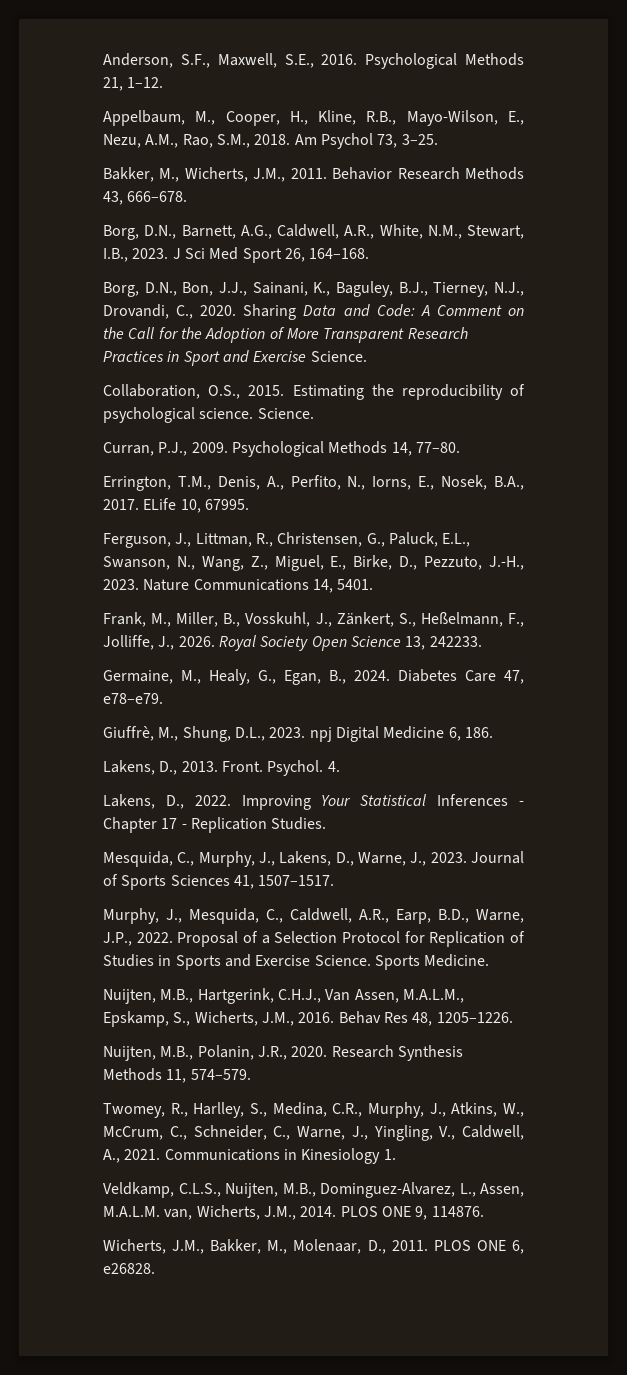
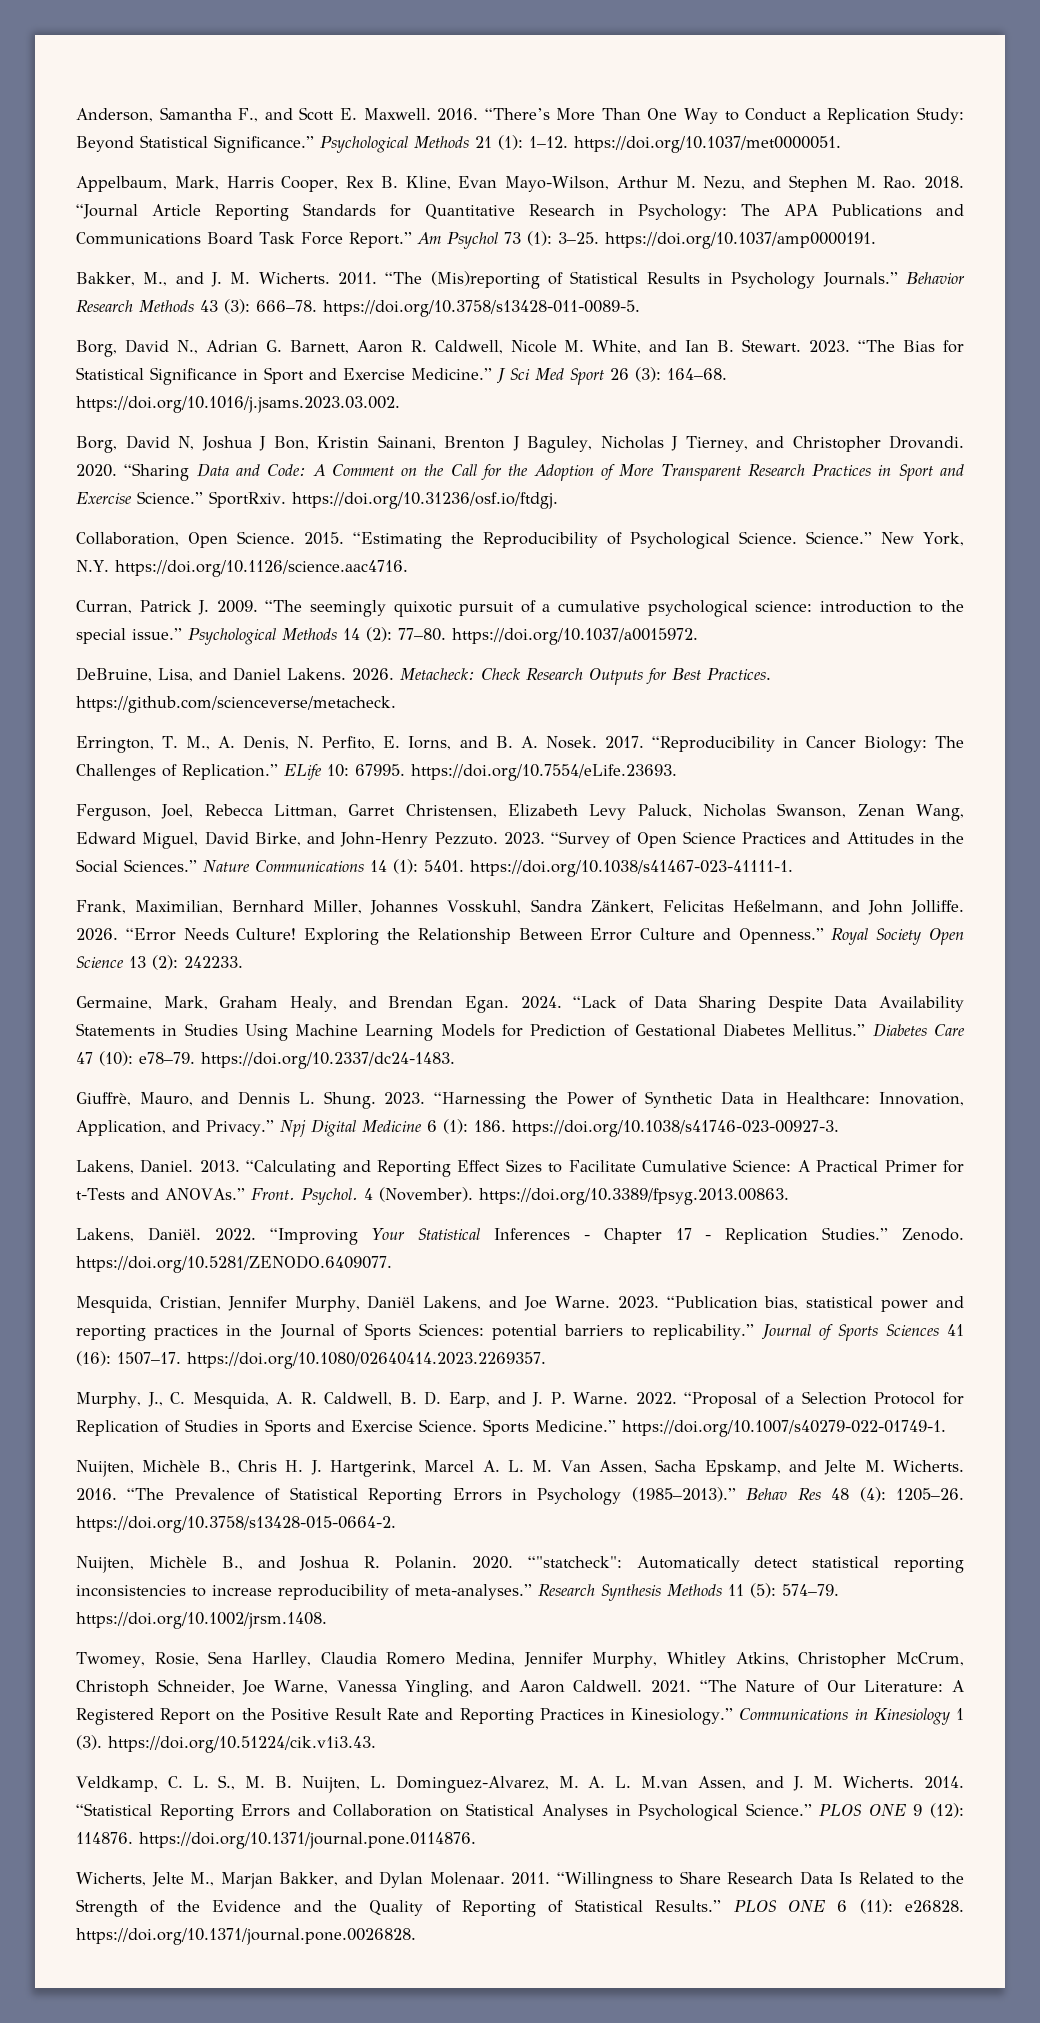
[180,53,524,69] [103,77,123,91] S.F., Maxwell, S.E., 2016. Psychological Methods 21, -> [159,107,964,124] [76,135,523,153] Samantha F., and Scott E. Maxwell. 2016. “There’s More Than One Way to Conduct a Replication Study: Beyond Statistical Significance.” Psychological Methods 21 (1):
(164, 82) none -> [573,136,841,153] https://doi.org/10.1037/met0000051.
[195,110,524,126] [103,133,398,149] M., Cooper, H., Kline, R.B., Mayo-Wilson, E., Nezu, A.M., Rao, S.M., 2018. Am Psychol 73, -> [174,175,964,192] [76,203,965,221] [76,231,552,249] Mark, Harris Cooper, Rex B. Kline, Evan Mayo-Wilson, Arthur M. Nezu, and Stephen M. Rao. 2018. “Journal Article Reporting Standards for Quantitative Research in Psychology: The APA Publications and Communications Board Task Force Report.” Am Psychol 73 (1):
[103,167,524,182] [103,191,188,205] [103,224,524,240] [103,247,370,263] [103,281,524,297] [103,304,297,320] // Bakker, M., Wicherts, J.M., 2011. Behavior Research Methods 43, 666–678. // Borg, D.N., Barnett, A.G., Caldwell, A.R., White, N.M., Stewart, I.B., 2023. J Sci Med Sport 26, 164–168. // Borg, D.N., Bon, J.J., Sainani, K., Baguley, B.J., Tierney, N.J., Drovandi, C., 2020. Sharing -> [604,232,876,249] [76,271,966,289] [76,299,640,317] [76,339,964,357] [76,367,727,385] [76,396,400,413] [76,435,964,453] [76,463,190,481] https://doi.org/10.1037/amp0000191. // Bakker, M., and J. M. Wicherts. 2011. “The (Mis)reporting of Statistical Results in Psychology Journals.” Behavior Research Methods 43 (3): 666–78. https://doi.org/10.3758/s13428-011-0089-5. // Borg, David N., Adrian G. Barnett, Aaron R. Caldwell, Nicole M. White, and Ian B. Stewart. 2023. “The Bias for Statistical Significance in Sport and Exercise Medicine.” J Sci Med Sport 26 (3): 164–68. https://doi.org/10.1016/j.jsams.2023.03.002. // Borg, David N, Joshua J Bon, Kristin Sainani, Brenton J Baguley, Nicholas J Tierney, and Christopher Drovandi. 2020. “Sharing
[310,351,367,362] [103,384,526,400] [103,407,314,423] [103,441,460,457] [103,475,525,491] [103,498,201,513] Science. // Collaboration, O.S., 2015. Estimating the reproducibility of psychological science. Science. // Curran, P.J., 2009. Psychological Methods 14, 77–80. // Errington, T.M., Denis, A., Perfito, N., Iorns, E., Nosek, B.A., 2017. ELife 10, -> [137,491,558,509] [76,531,965,549] [76,560,408,577] [76,600,965,617] [76,627,698,645] [76,667,771,685] [76,696,396,713] [76,735,964,753] [76,764,349,781] Science.” SportRxiv. https://doi.org/10.31236/osf.io/ftdgj. // Collaboration, Open Science. 2015. “Estimating the Reproducibility of Psychological Science. Science.” New York, N.Y. https://doi.org/10.1126/science.aac4716. // Curran, Patrick J. 2009. “The seemingly quixotic pursuit of a cumulative psychological science: introduction to the special issue.” Psychological Methods 14 (2): 77–80. https://doi.org/10.1037/a0015972. // DeBruine, Lisa, and Daniel Lakens. 2026. Metacheck: Check Research Outputs for Best Practices. https://github.com/scienceverse/metacheck. // Errington, T. M., A. Denis, N. Perfito, E. Iorns, and B. A. Nosek. 2017. “Reproducibility in Cancer Biology: The Challenges of Replication.” ELife 10:
(249, 504) none -> [411,764,677,781] https://doi.org/10.7554/eLife.23693.
[175,532,471,547] [103,555,524,571] [103,579,333,593] J., Littman, R., Christensen, G., Paluck, E.L., Swanson, N., Wang, Z., Miguel, E., Birke, D., Pezzuto, J.-H., 2023. Nature Communications 14, -> [161,803,965,821] [76,831,964,849] [76,859,418,874] Joel, Rebecca Littman, Garret Christensen, Elizabeth Levy Paluck, Nicholas Swanson, Zenan Wang, Edward Miguel, David Birke, and John-Henry Pezzuto. 2023. “Survey of Open Science Practices and Attitudes in the Social Sciences.” Nature Communications 14 (1):
(374, 584) none -> [470,860,793,877] https://doi.org/10.1038/s41467-023-41111-1.
[151,612,524,627] [103,635,215,650] M., Miller, B., Vosskuhl, J., Zänkert, S., Heßelmann, F., Jolliffe, J., 2026. -> [135,899,964,915] [76,928,824,945] Maximilian, Bernhard Miller, Johannes Vosskuhl, Sandra Zänkert, Felicitas Heßelmann, and John Jolliffe. 2026. “Error Needs Culture! Exploring the Relationship Between Error Culture and Openness.”
[405,636,426,650] 13, -> [129,955,178,970] 13 (2):
[181,669,524,685] [103,693,163,704] [103,726,461,742] M., Healy, G., Egan, B., 2024. Diabetes Care 47, e78–e79. // Giuffrè, M., Shung, D.L., 2023. npj Digital Medicine 6, -> [163,995,965,1013] [76,1023,966,1041] [76,1051,455,1069] [76,1091,965,1109] [76,1119,468,1137] Mark, Graham Healy, and Brendan Egan. 2024. “Lack of Data Sharing Despite Data Availability Statements in Studies Using Machine Learning Models for Prediction of Gestational Diabetes Mellitus.” Diabetes Care 47 (10): e78–79. https://doi.org/10.2337/dc24-1483. // Giuffrè, Mauro, and Dennis L. Shung. 2023. “Harnessing the Power of Synthetic Data in Healthcare: Innovation, Application, and Privacy.” Npj Digital Medicine 6 (1):
[103,760,340,776] [103,794,311,810] // Lakens, D., 2013. Front. Psychol. 4. // Lakens, D., 2022. Improving -> [511,1120,839,1137] [76,1159,964,1177] [76,1187,789,1205] [76,1227,358,1245] https://doi.org/10.1038/s41746-023-00927-3. // Lakens, Daniel. 2013. “Calculating and Reporting Effect Sizes to Facilitate Cumulative Science: A Practical Primer for t-Tests and ANOVAs.” Front. Psychol. 4 (November). https://doi.org/10.3389/fpsyg.2013.00863. // Lakens, Daniël. 2022. “Improving
[271,817,327,830] [103,851,524,867] [103,874,335,890] [103,908,524,924] [103,931,239,947] Studies. // Mesquida, C., Murphy, J., Lakens, D., Warne, J., 2023. Journal of Sports Sciences 41, 1507–1517. // Murphy, J., Mesquida, C., Caldwell, A.R., Earp, B.D., Warne, J.P., 2022. Proposal -> [822,1227,964,1241] [76,1255,392,1273] [76,1295,964,1313] [76,1323,964,1341] [76,1351,546,1369] [76,1391,758,1409] Studies.” Zenodo. https://doi.org/10.5281/ZENODO.6409077. // Mesquida, Cristian, Jennifer Murphy, Daniël Lakens, and Joe Warne. 2023. “Publication bias, statistical power and reporting practices in the Journal of Sports Sciences: potential barriers to replicability.” Journal of Sports Sciences 41 (16): 1507–17. https://doi.org/10.1080/02640414.2023.2269357. // Murphy, J., C. Mesquida, A. R. Caldwell, B. D. Earp, and J. P. Warne. 2022. “Proposal
[424,954,490,967] [103,988,464,1004] [103,1011,513,1027] [103,1045,463,1061] [103,1068,251,1083] [103,1102,524,1118] [103,1125,524,1141] [103,1148,396,1164] [103,1182,524,1198] [103,1205,428,1220] Medicine. // Nuijten, M.B., Hartgerink, C.H.J., Van Assen, M.A.L.M., Epskamp, S., Wicherts, J.M., 2016. Behav Res 48, 1205–1226. // Nuijten, M.B., Polanin, J.R., 2020. Research Synthesis Methods 11, 574–579. // Twomey, R., Harlley, S., Medina, C.R., Murphy, J., Atkins, W., McCrum, C., Schneider, C., Warne, J., Yingling, V., Caldwell, A., 2021. Communications in Kinesiology 1. // Veldkamp, C.L.S., Nuijten, M.B., Dominguez-Alvarez, L., Assen, M.A.L.M. van, Wicherts, J.M., 2014. PLOS ONE 9, -> [535,1420,946,1437] [76,1459,965,1477] [76,1487,965,1505] [76,1516,396,1533] [76,1556,965,1573] [76,1583,839,1601] [76,1612,327,1629] [76,1651,964,1668] [76,1679,965,1697] [76,1708,964,1725] [76,1735,376,1753] [76,1775,965,1793] [76,1803,964,1821] Medicine.” https://doi.org/10.1007/s40279-022-01749-1. // Nuijten, Michèle B., Chris H. J. Hartgerink, Marcel A. L. M. Van Assen, Sacha Epskamp, and Jelte M. Wicherts. 2016. “The Prevalence of Statistical Reporting Errors in Psychology (1985–2013).” Behav Res 48 (4): 1205–26. https://doi.org/10.3758/s13428-015-0664-2. // Nuijten, Michèle B., and Joshua R. Polanin. 2020. “"statcheck": Automatically detect statistical reporting inconsistencies to increase reproducibility of meta-analyses.” Research Synthesis Methods 11 (5): 574–79. https://doi.org/10.1002/jrsm.1408. // Twomey, Rosie, Sena Harlley, Claudia Romero Medina, Jennifer Murphy, Whitley Atkins, Christopher McCrum, Christoph Schneider, Joe Warne, Vanessa Yingling, and Aaron Caldwell. 2021. “The Nature of Our Literature: A Registered Report on the Positive Result Rate and Reporting Practices in Kinesiology.” Communications in Kinesiology 1 (3). https://doi.org/10.51224/cik.v1i3.43. // Veldkamp, C. L. S., M. B. Nuijten, L. Dominguez-Alvarez, M. A. L. M.van Assen, and J. M. Wicherts. 2014. “Statistical Reporting Errors and Collaboration on Statistical Analyses in Psychological Science.” PLOS ONE 9 (12):
[103,1239,524,1254] [103,1263,155,1274] // Wicherts, J.M., Bakker, M., Molenaar, D., 2011. PLOS ONE 6, e26828. -> [139,1832,476,1849] [76,1871,964,1889] [76,1899,964,1917] [76,1928,416,1945] https://doi.org/10.1371/journal.pone.0114876. // Wicherts, Jelte M., Marjan Bakker, and Dylan Molenaar. 2011. “Willingness to Share Research Data Is Related to the Strength of the Evidence and the Quality of Reporting of Statistical Results.” PLOS ONE 6 (11): e26828. https://doi.org/10.1371/journal.pone.0026828.

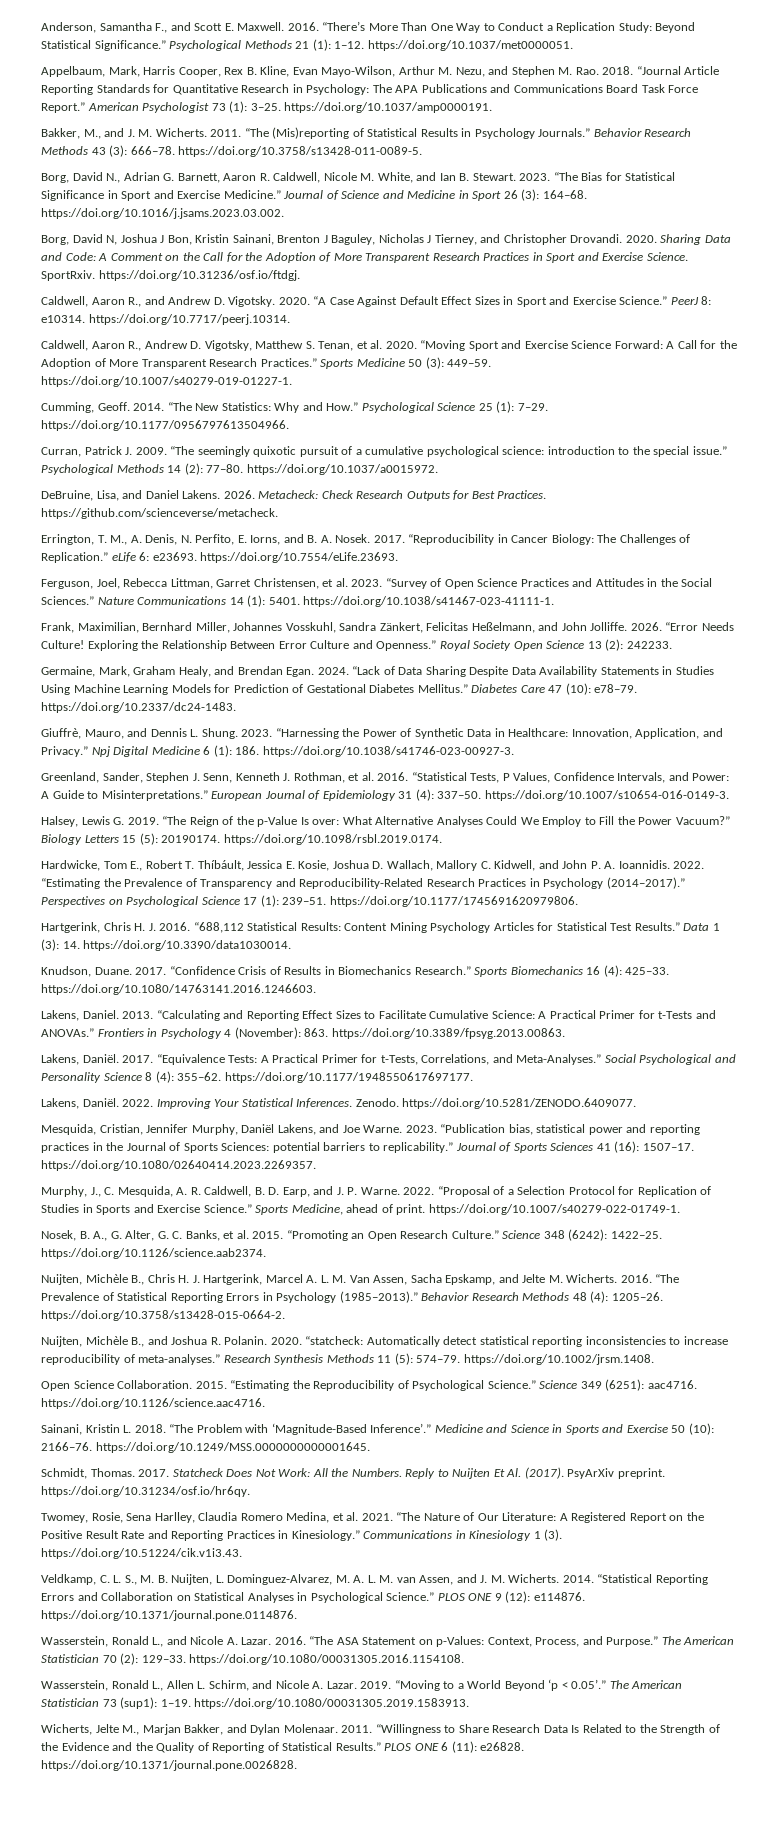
[416,232,498,249] Am Psychol -> [87,102,210,113] American Psychologist
[497,368,564,384] J Sci Med -> [283,190,469,200] Journal of Science and Medicine in
[124,463,190,481] “Sharing -> [660,234,702,245] Sharing
[137,491,203,504] Science.” -> [646,252,688,261] Science.
[76,531,965,549] [76,560,408,577] Collaboration, Open Science. 2015. “Estimating the Reproducibility of Psychological Science. Science.” New York, N.Y. https://doi.org/10.1126/science.aac4716. -> [41,296,712,307] [41,314,290,325] [41,340,737,351] [41,357,492,369] [41,376,292,387] [41,401,548,413] [41,420,289,431] Caldwell, Aaron R., and Andrew D. Vigotsky. 2020. “A Case Against Default Effect Sizes in Sport and Exercise Science.” PeerJ 8: e10314. https://doi.org/10.7717/peerj.10314. // Caldwell, Aaron R., Andrew D. Vigotsky, Matthew S. Tenan, et al. 2020. “Moving Sport and Exercise Science Forward: A Call for the Adoption of More Transparent Research Practices.” Sports Medicine 50 (3): 449–59. https://doi.org/10.1007/s40279-019-01227-1. // Cumming, Geoff. 2014. “The New Statistics: Why and How.” Psychological Science 25 (1): 7–29. https://doi.org/10.1177/0956797613504966.
[284,764,405,781] ELife 10: 67995. -> [111,552,197,562] eLife 6: e23693.
[508,803,965,821] [76,831,498,849] Elizabeth Levy Paluck, Nicholas Swanson, Zenan Wang, Edward Miguel, David Birke, and John-Henry Pezzuto. -> [322,578,348,587] et al.
(839, 1128) none -> [41,772,730,783] [41,789,729,801] [41,816,730,827] [41,833,442,845] [41,860,705,871] [41,877,685,889] [41,895,578,907] [41,922,720,933] [41,939,292,951] [41,965,670,977] [41,984,316,995] // Greenland, Sander, Stephen J. Senn, Kenneth J. Rothman, et al. 2016. “Statistical Tests, P Values, Confidence Intervals, and Power: A Guide to Misinterpretations.” European Journal of Epidemiology 31 (4): 337–50. https://doi.org/10.1007/s10654-016-0149-3. // Halsey, Lewis G. 2019. “The Reign of the p-Value Is over: What Alternative Analyses Could We Employ to Fill the Power Vacuum?” Biology Letters 15 (5): 20190174. https://doi.org/10.1098/rsbl.2019.0174. // Hardwicke, Tom E., Robert T. Thíbáult, Jessica E. Kosie, Joshua D. Wallach, Mallory C. Kidwell, and John P. A. Ioannidis. 2022. “Estimating the Prevalence of Transparency and Reproducibility-Related Research Practices in Psychology (2014–2017).” Perspectives on Psychological Science 17 (1): 239–51. https://doi.org/10.1177/1745691620979806. // Hartgerink, Chris H. J. 2016. “688,112 Statistical Results: Content Mining Psychology Articles for Statistical Test Results.” Data 1 (3): 14. https://doi.org/10.3390/data1030014. // Knudson, Duane. 2017. “Confidence Crisis of Results in Biomechanics Research.” Sports Biomechanics 16 (4): 425–33. https://doi.org/10.1080/14763141.2016.1246603.
[250,1187,789,1205] Front. Psychol. 4 (November). https://doi.org/10.3389/fpsyg.2013.00863. -> [97,1027,565,1039] [41,1054,736,1065] [41,1071,473,1083] Frontiers in Psychology 4 (November): 863. https://doi.org/10.3389/fpsyg.2013.00863. // Lakens, Daniël. 2017. “Equivalence Tests: A Practical Primer for t-Tests, Correlations, and Meta-Analyses.” Social Psychological and Personality Science 8 (4): 355–62. https://doi.org/10.1177/1948550617697177.
[269,1228,358,1245] “Improving -> [156,1098,211,1109] Improving
[494,1227,889,1244] Inferences - Chapter 17 - Replication Studies.” -> [296,1098,353,1108] Inferences.
[419,1419,946,1437] Science. Sports Medicine.” https://doi.org/10.1007/s40279-022-01749-1. -> [203,1204,680,1215] [41,1229,662,1241] [41,1248,266,1259] Science.” Sports Medicine, ahead of print. https://doi.org/10.1007/s40279-022-01749-1. // Nosek, B. A., G. Alter, G. C. Banks, et al. 2015. “Promoting an Open Research Culture.” Science 348 (6242): 1422–25. https://doi.org/10.1126/science.aab2374.
[746,1488,821,1501] Behav Res -> [421,1292,570,1301] Behavior Research Methods
[527,1556,622,1568] “"statcheck": -> [305,1336,364,1345] “statcheck:
(327, 1620) none -> [41,1379,697,1391] [41,1398,265,1409] [41,1423,714,1435] [41,1442,370,1453] [41,1467,665,1479] [41,1486,250,1497] // Open Science Collaboration. 2015. “Estimating the Reproducibility of Psychological Science.” Science 349 (6251): aac4716. https://doi.org/10.1126/science.aac4716. // Sainani, Kristin L. 2018. “The Problem with ‘Magnitude-Based Inference’.” Medicine and Science in Sports and Exercise 50 (10): 2166–76. https://doi.org/10.1249/MSS.0000000000001645. // Schmidt, Thomas. 2017. Statcheck Does Not Work: All the Numbers. Reply to Nuijten Et Al. (2017). PsyArXiv preprint. https://doi.org/10.31234/osf.io/hr6qy.
[523,1652,964,1668] [76,1679,643,1697] Jennifer Murphy, Whitley Atkins, Christopher McCrum, Christoph Schneider, Joe Warne, Vanessa Yingling, and Aaron Caldwell. -> [332,1512,359,1521] et al.
[640,1776,688,1788] M.van -> [379,1575,416,1583] M. van
[76,1832,133,1844] 114876. -> [533,1592,585,1601] e114876.
(476, 1840) none -> [41,1636,735,1647] [41,1653,465,1665] [41,1679,683,1691] [41,1697,470,1709] // Wasserstein, Ronald L., and Nicole A. Lazar. 2016. “The ASA Statement on p-Values: Context, Process, and Purpose.” The American Statistician 70 (2): 129–33. https://doi.org/10.1080/00031305.2016.1154108. // Wasserstein, Ronald L., Allen L. Schirm, and Nicole A. Lazar. 2019. “Moving to a World Beyond ‘p < 0.05’.” The American Statistician 73 (sup1): 1–19. https://doi.org/10.1080/00031305.2019.1583913.

